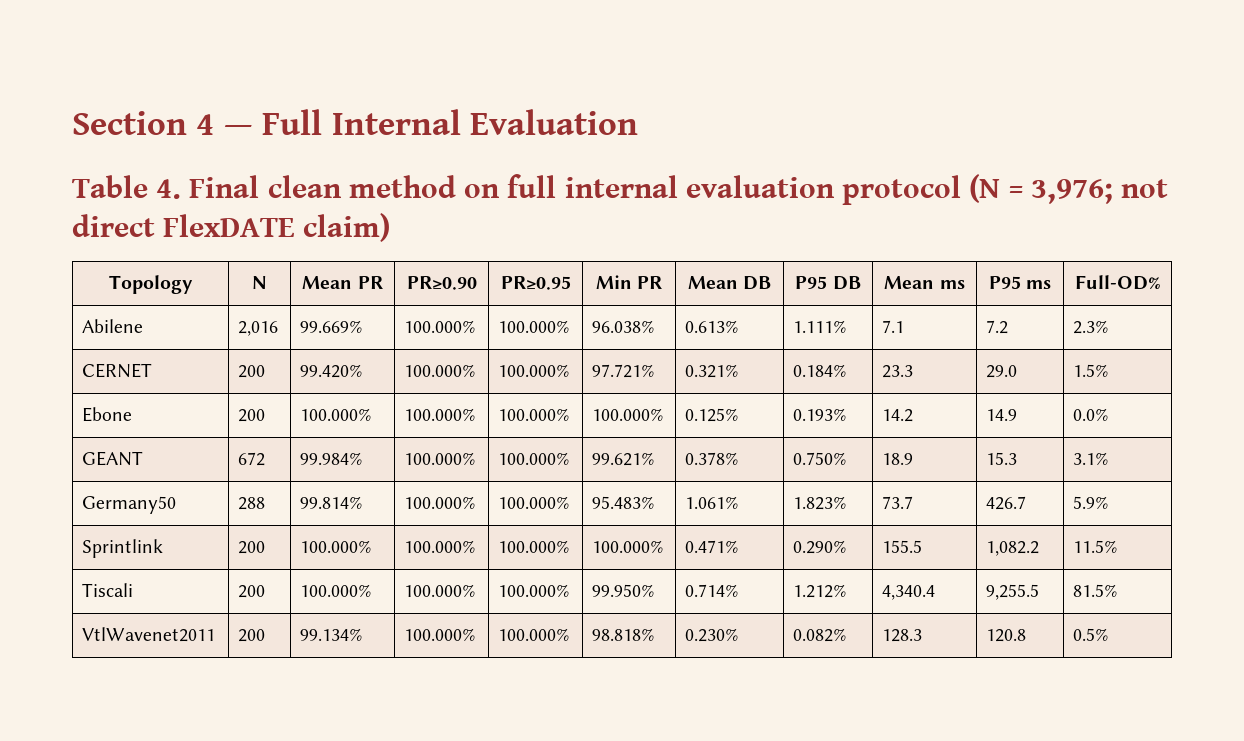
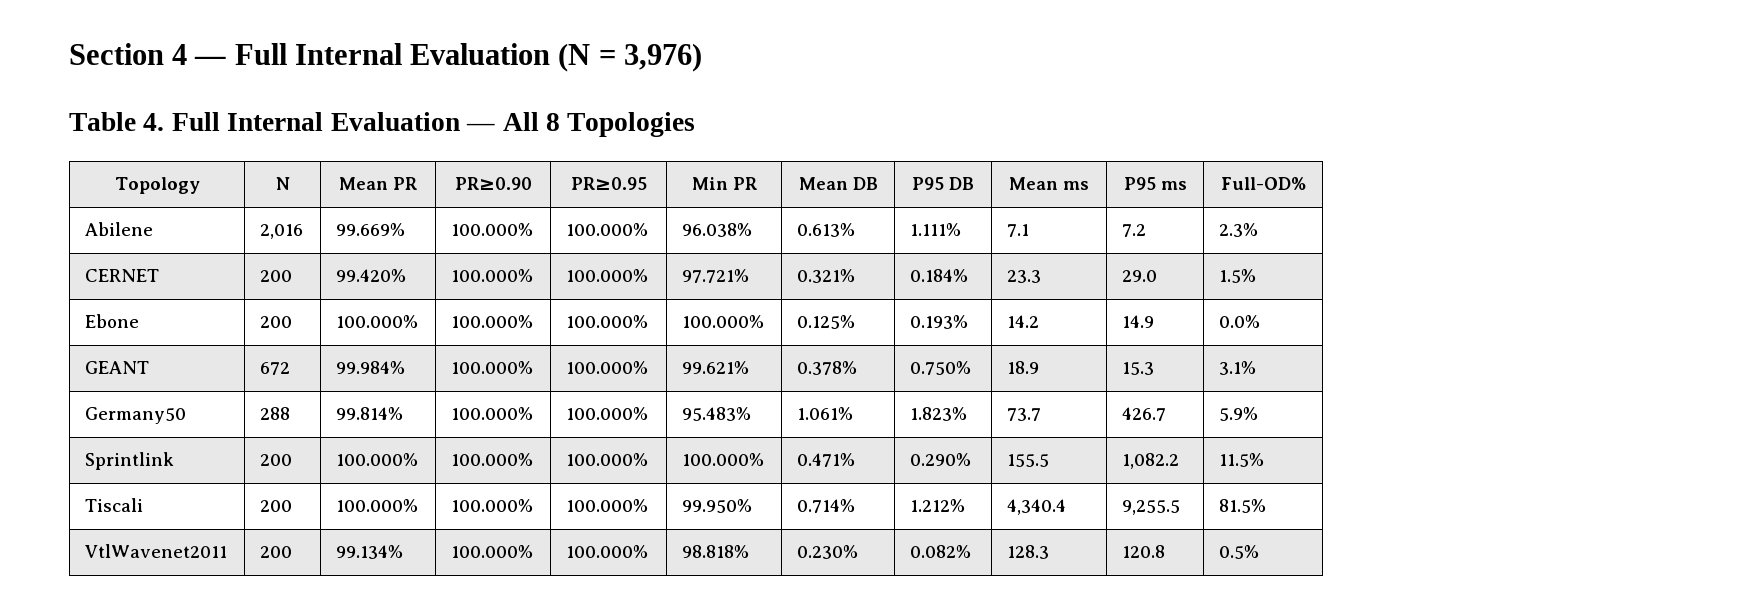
(639, 122) none -> [558,43,702,72] (N = 3,976)
[189,174,1169,205] [72,213,391,242] Final clean method on full internal evaluation protocol (N = 3,976; not direct FlexDATE claim) -> [171,112,696,137] Full Internal Evaluation — All 8 Topologies

